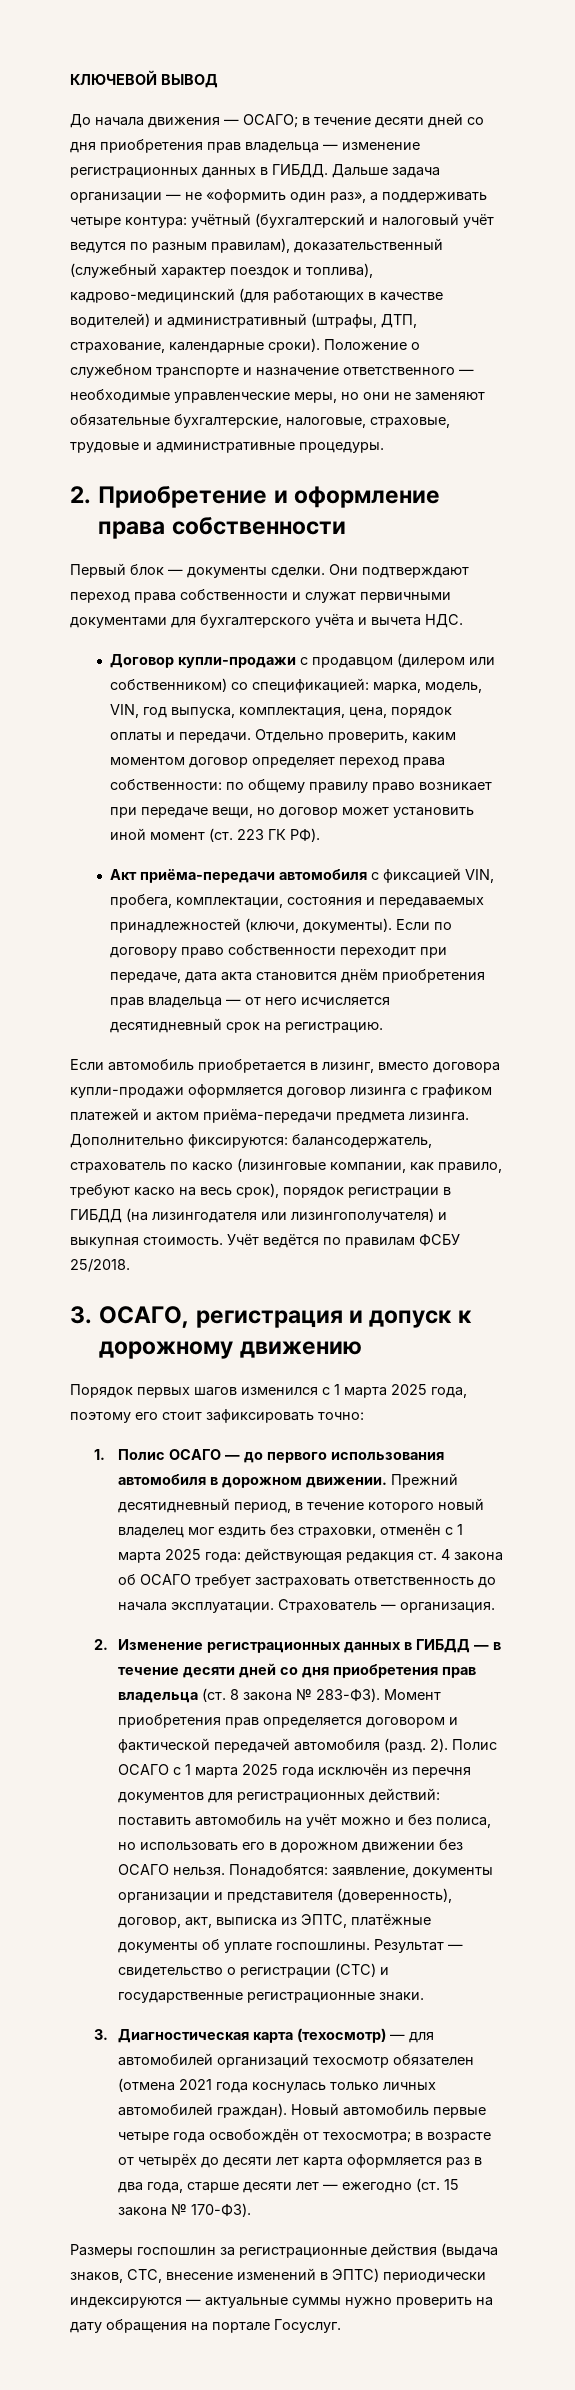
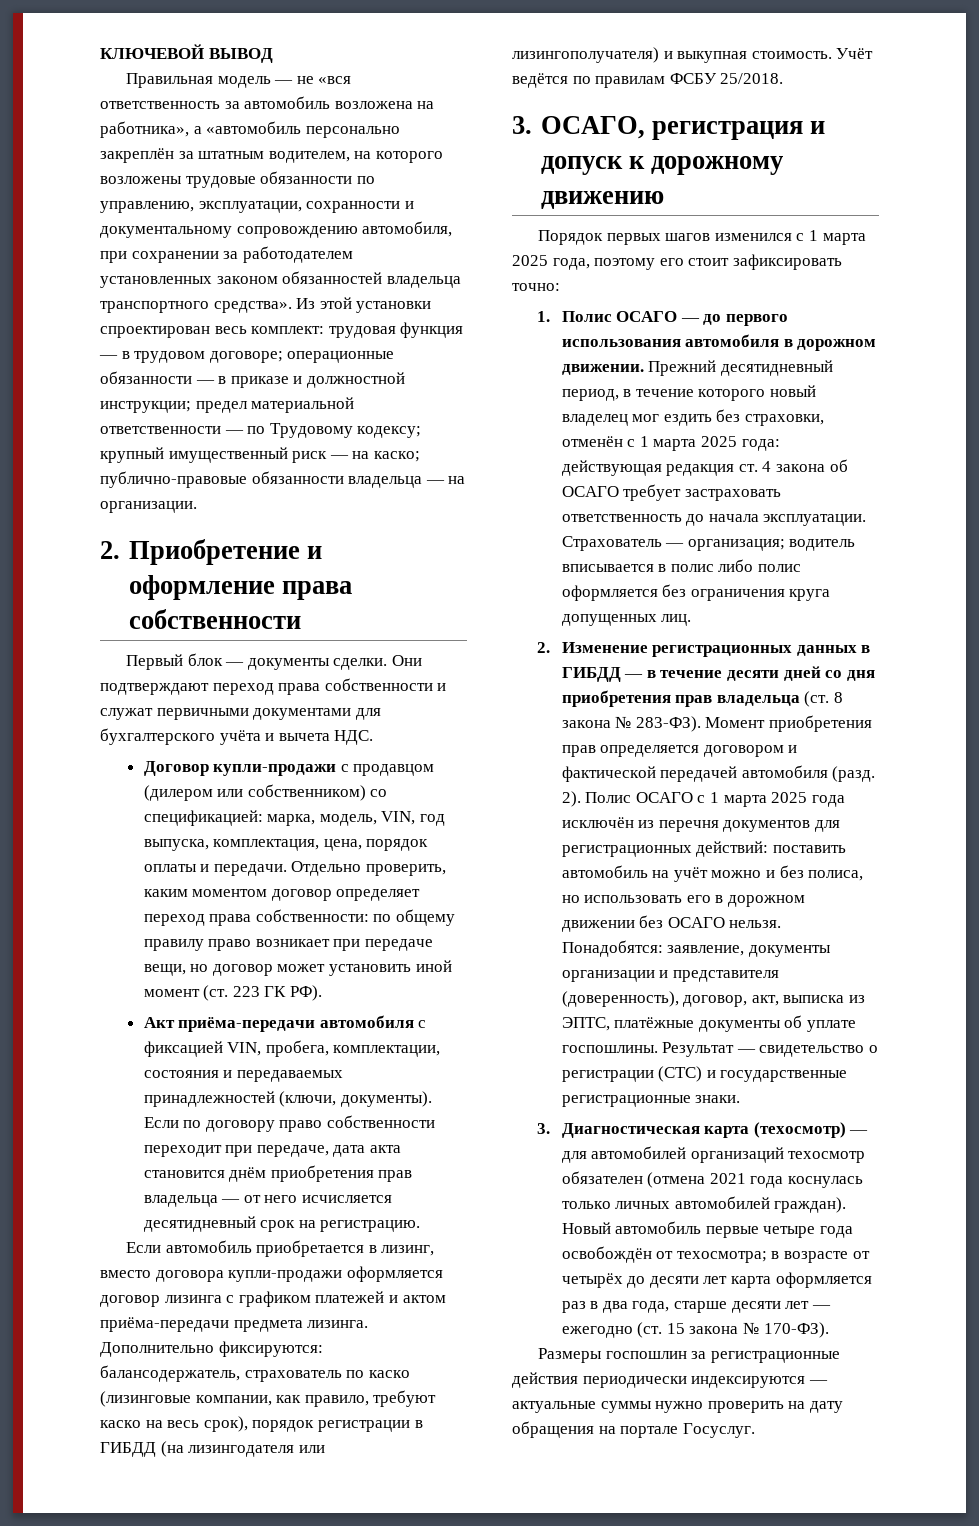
[70,113,484,128] [70,139,420,153] [70,164,440,178] [70,189,487,203] [70,213,494,228] [70,238,443,253] [70,263,373,278] [70,288,443,303] [70,313,417,328] [70,338,420,353] [70,364,474,378] [70,389,485,403] [70,414,450,428] [70,442,384,453] До начала движения — ОСАГО; в течение десяти дней со дня приобретения прав владельца — изменение регистрационных данных в ГИБДД. Дальше задача организации — не «оформить один раз», а поддерживать четыре контура: учётный (бухгалтерский и налоговый учёт ведутся по разным правилам), доказательственный (служебный характер поездок и топлива), кадрово-медицинский (для работающих в качестве водителей) и административный (штрафы, ДТП, страхование, календарные сроки). Положение о служебном транспорте и назначение ответственного — необходимые управленческие меры, но они не заменяют обязательные бухгалтерские, налоговые, страховые, трудовые и административные процедуры. -> [125,73,352,88] [100,96,435,109] [100,121,400,138] [100,148,443,163] [100,171,375,188] [100,201,414,213] [100,221,453,238] [100,246,353,263] [100,271,461,288] [100,297,432,313] [100,322,464,338] [99,351,395,363] [100,371,405,388] [100,397,355,413] [100,423,422,438] [100,447,420,463] [100,471,466,488] [100,501,197,513] Правильная модель — не «вся ответственность за автомобиль возложена на работника», а «автомобиль персонально закреплён за штатным водителем, на которого возложены трудовые обязанности по управлению, эксплуатации, сохранности и документальному сопровождению автомобиля, при сохранении за работодателем установленных законом обязанностей владельца транспортного средства». Из этой установки спроектирован весь комплект: трудовая функция — в трудовом договоре; операционные обязанности — в приказе и должностной инструкции; предел материальной ответственности — по Трудовому кодексу; крупный имущественный риск — на каско; публично-правовые обязанности владельца — на организации.
[399,1602,495,1613] организация. -> [687,539,856,551] [561,559,802,572] [561,584,831,601] [561,614,692,626] организация; водитель вписывается в полис либо полис оформляется без ограничения круга допущенных лиц.
[441,2243,498,2258] [70,2268,379,2283] (выдача знаков, СТС, внесение изменений в ЭПТС) -> (578, 1380) none

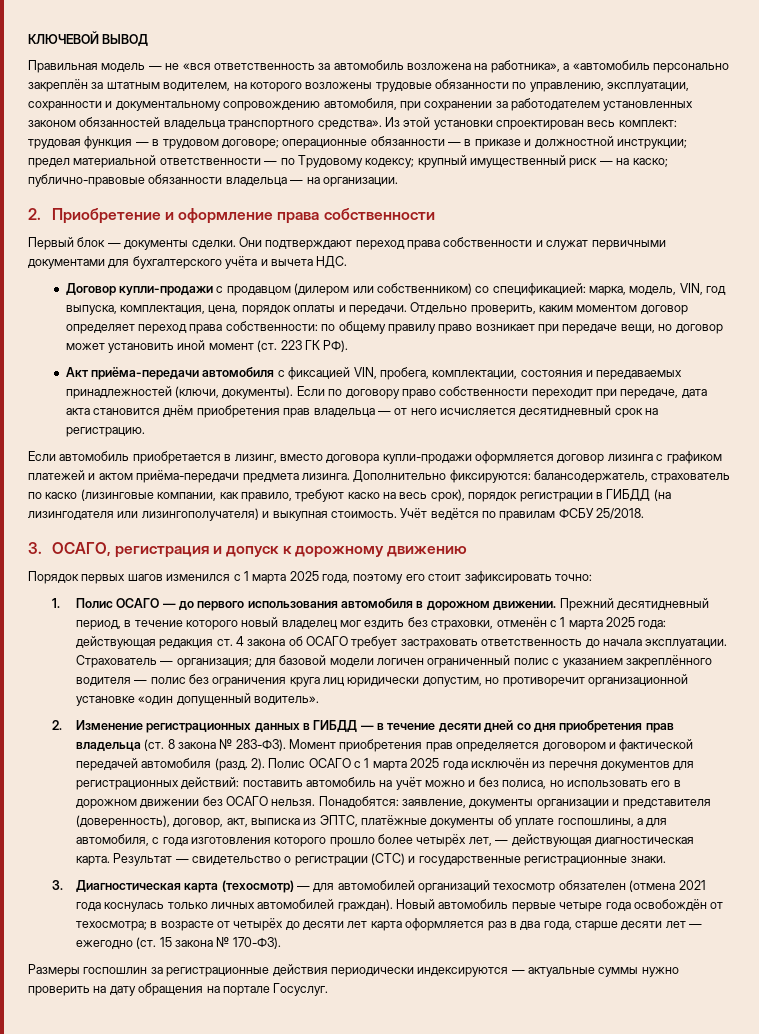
[789,539,856,551] [561,559,802,572] [561,584,831,601] [561,614,692,626] водитель вписывается в полис либо полис оформляется без ограничения круга допущенных лиц. -> [254,655,712,668] [75,674,688,687] [75,693,319,706] для базовой модели логичен ограниченный полис с указанием закреплённого водителя — полис без ограничения круга лиц юридически допустим, но противоречит организационной установке «один допущенный водитель».
[561,1045,658,1053] госпошлины. -> [557,818,668,827] [75,834,694,847] [75,856,110,866] госпошлины, а для автомобиля, с года изготовления которого прошло более четырёх лет, — действующая диагностическая карта.

